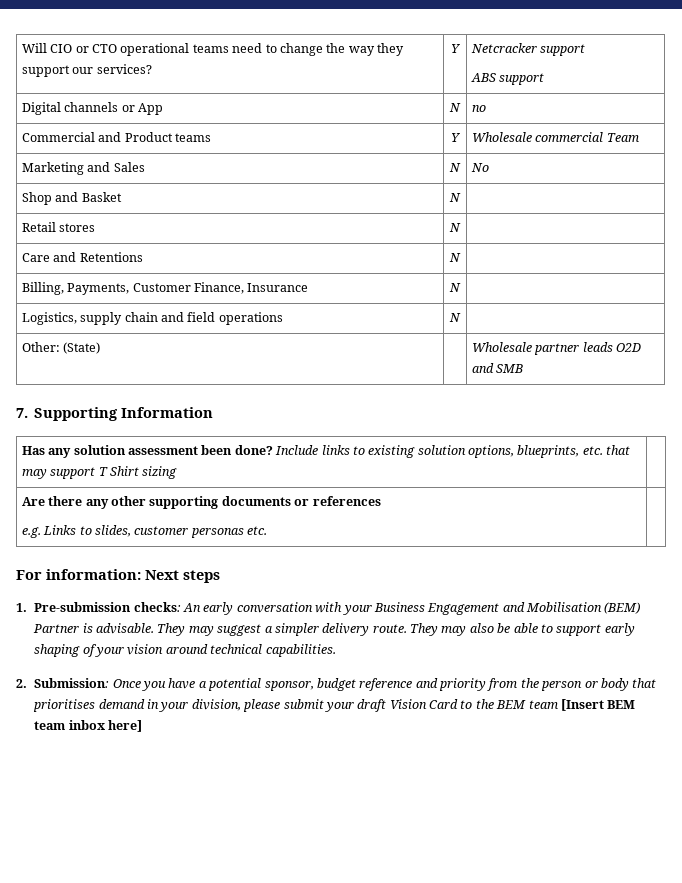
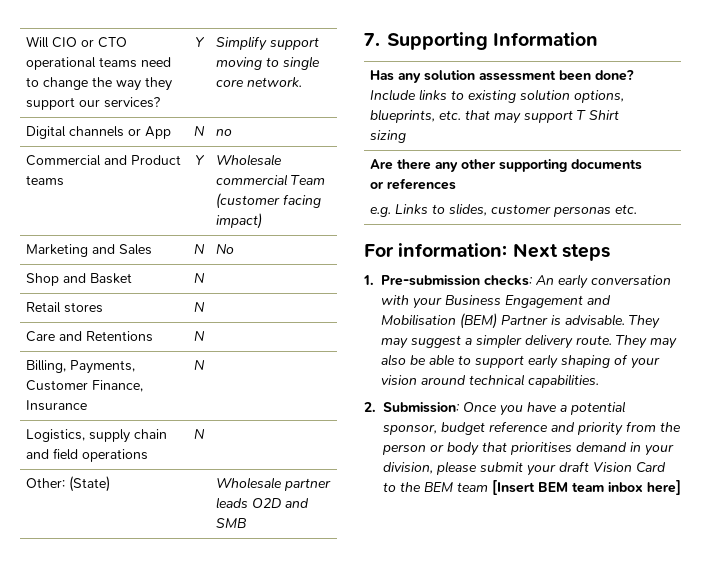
[470,43,586,56] [470,73,545,85] Netcracker support // ABS support -> [216,36,320,51] [216,56,321,70] [216,77,303,87] Simplify support moving to single core network.
(639, 137) none -> [216,193,322,209] [216,213,263,229] (customer facing impact)

